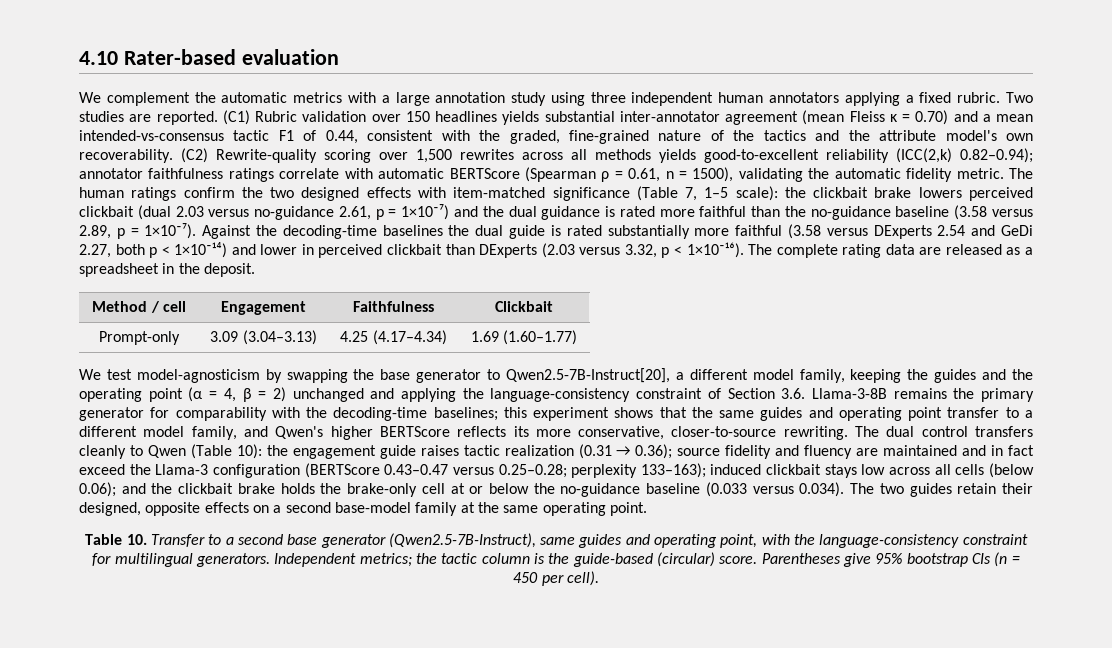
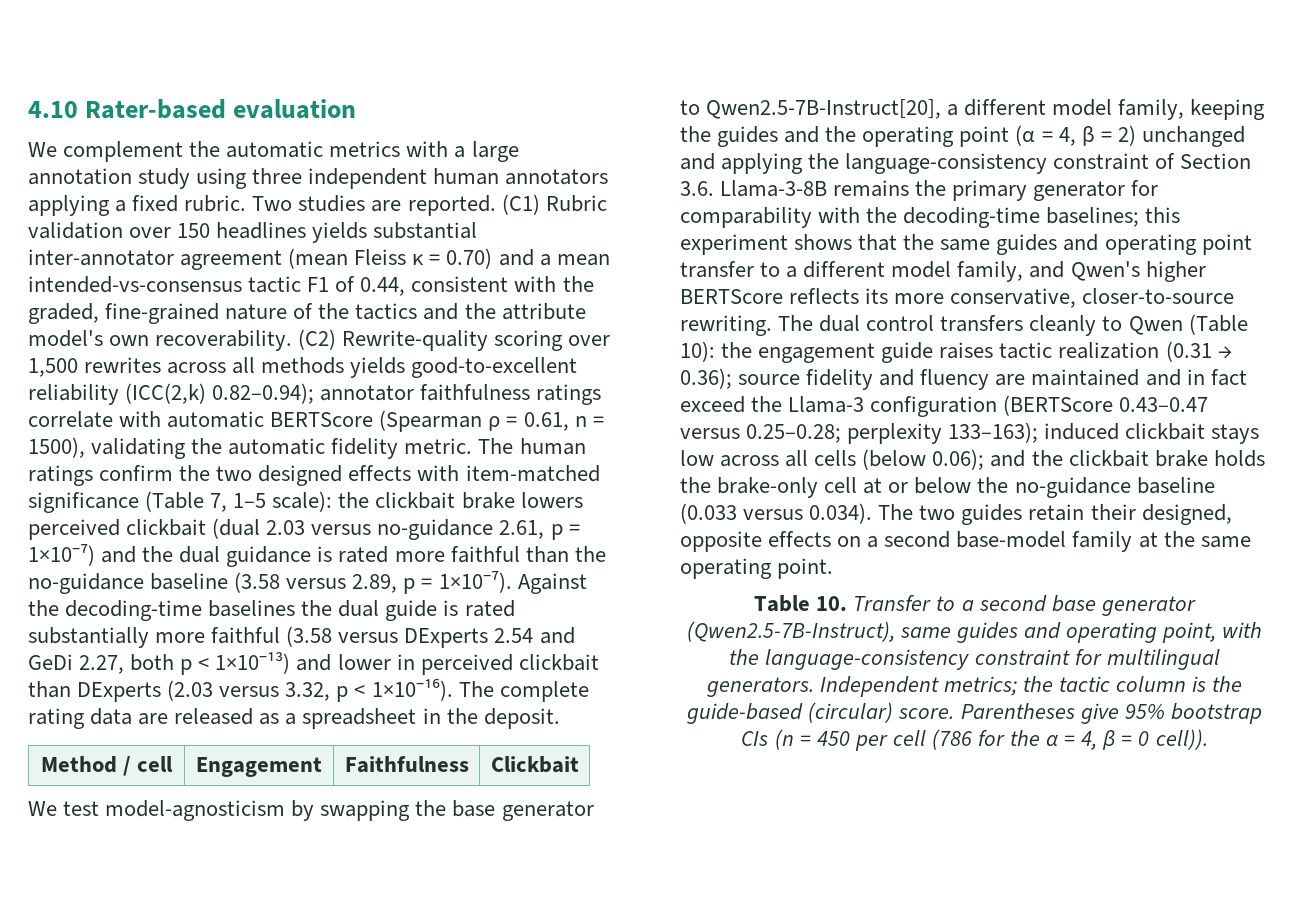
[174,242,228,258] 1×10⁻¹⁴) -> [215,652,291,674] 1×10⁻¹³)
[99,331,180,345] [210,330,317,345] [340,330,447,345] [470,330,578,345] // Prompt-only | 3.09 (3.04–3.13) | 4.25 (4.17–4.34) | 1.69 (1.60–1.77) -> (579, 764) none
[566,571,599,586] cell). -> [892,729,1208,750] cell (786 for the α = 4, β = 0 cell)).

